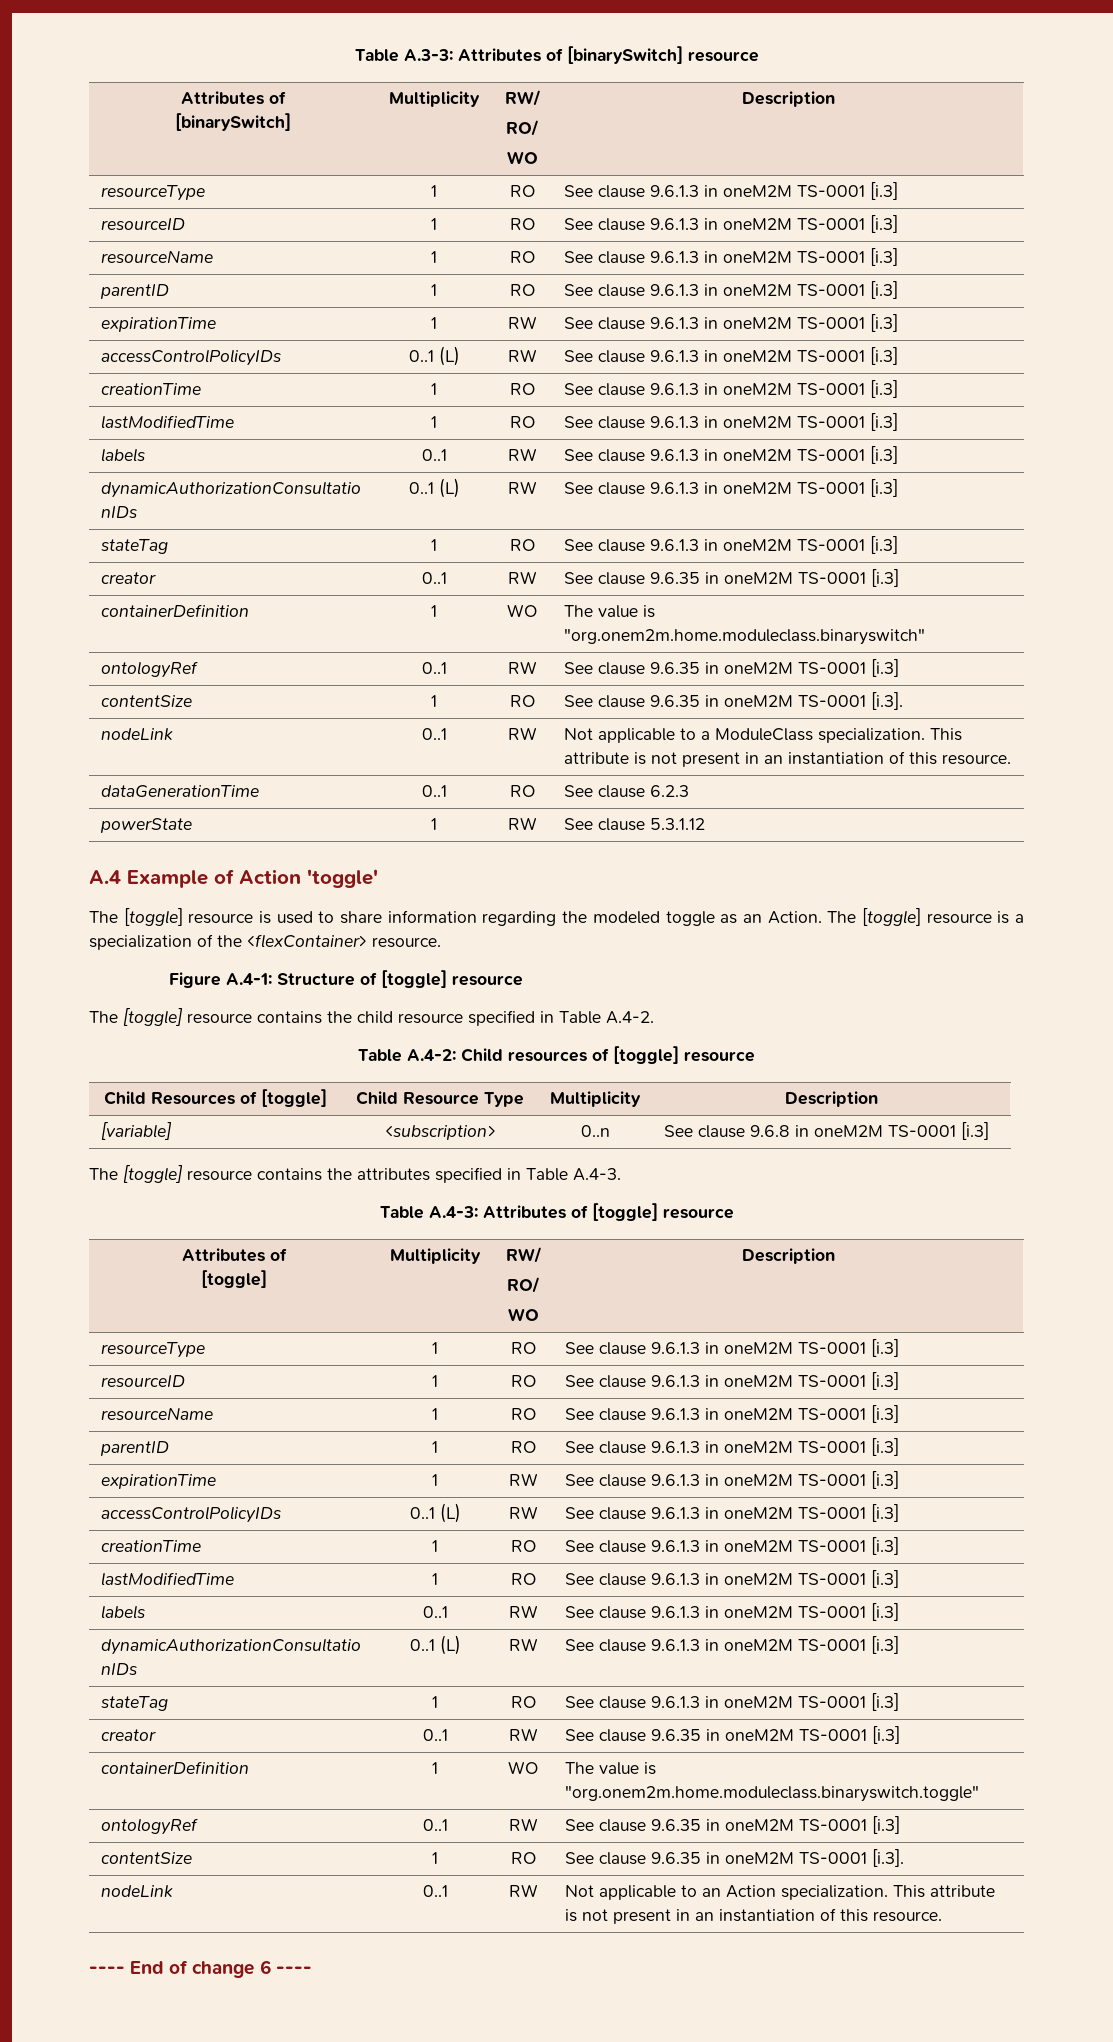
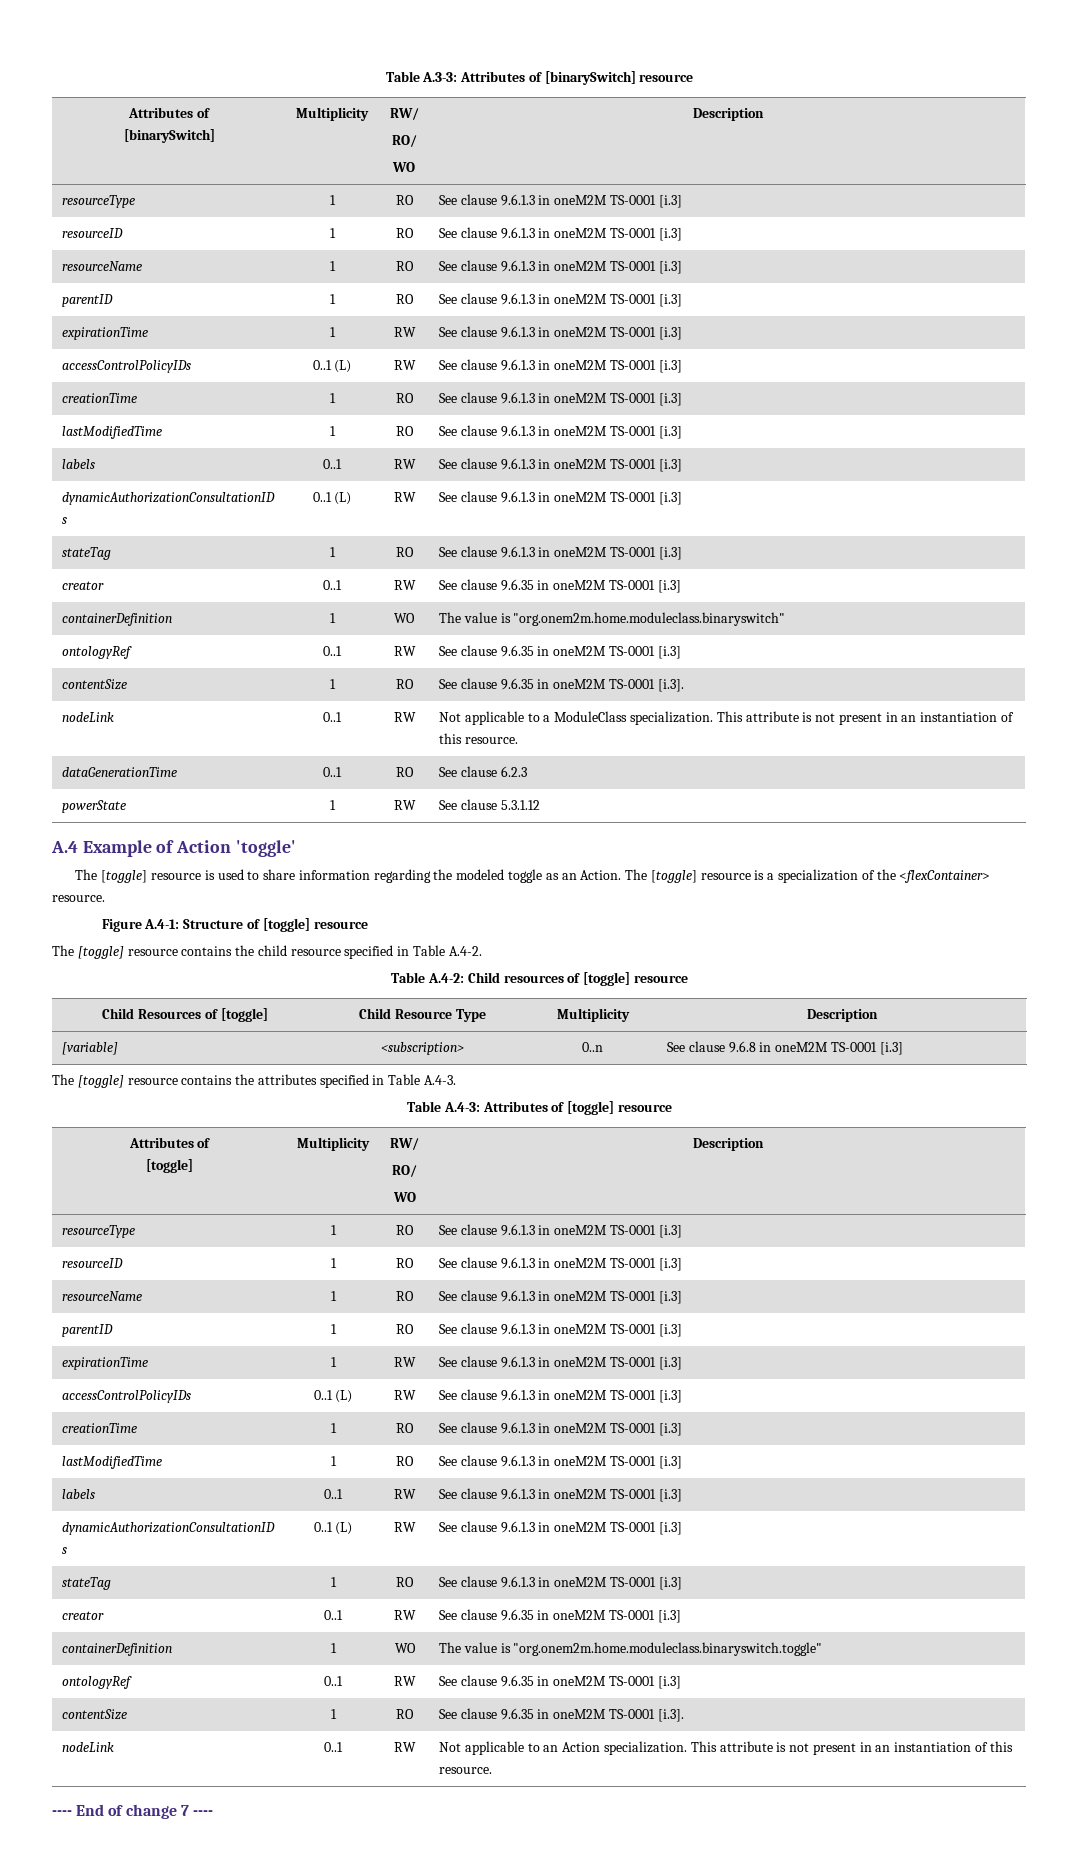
[259,1960,271,1974] 6 -> [180,1805,189,1816] 7

